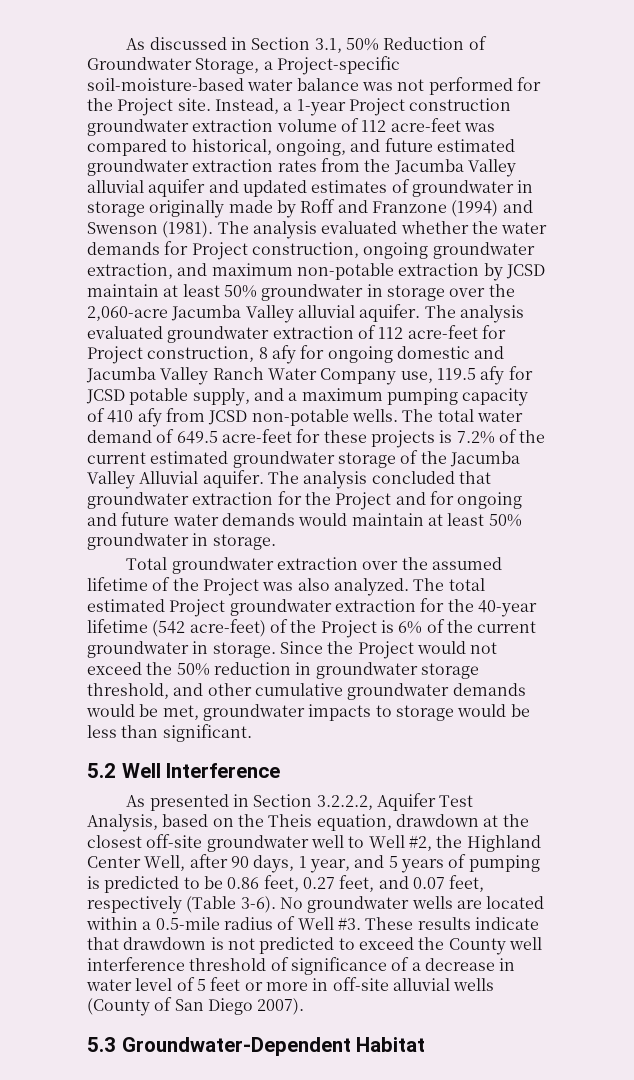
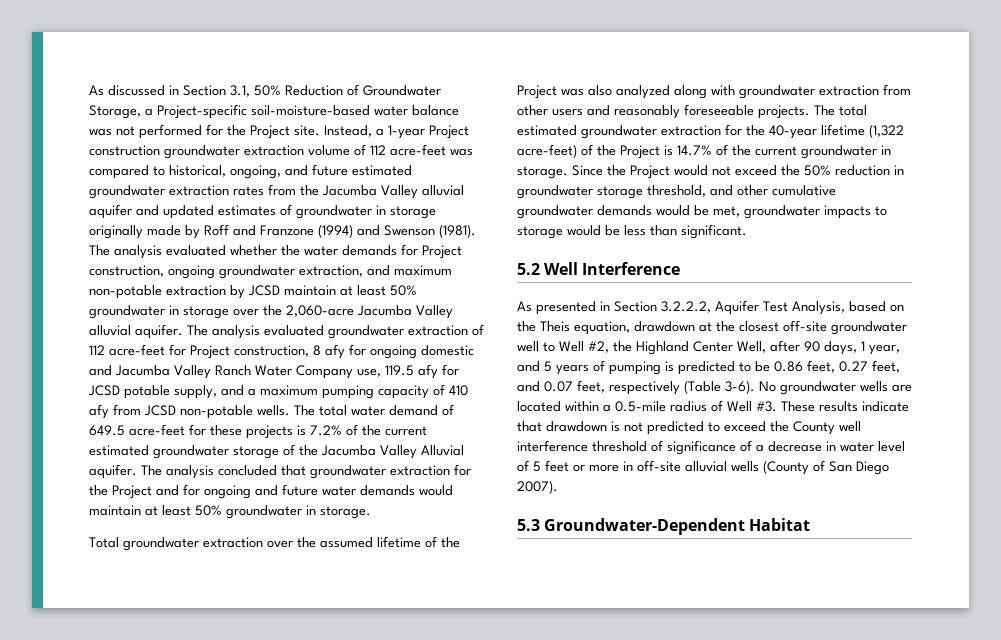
[333,578,409,596] analyzed. -> [616,84,911,99] [517,104,810,119] analyzed along with groundwater extraction from other users and reasonably foreseeable projects.
[169,599,226,617] Project -> (577, 130) none
[152,620,186,637] (542 -> [869,124,904,138] (1,322
[398,621,423,634] 6% -> [677,145,712,156] 14.7%

